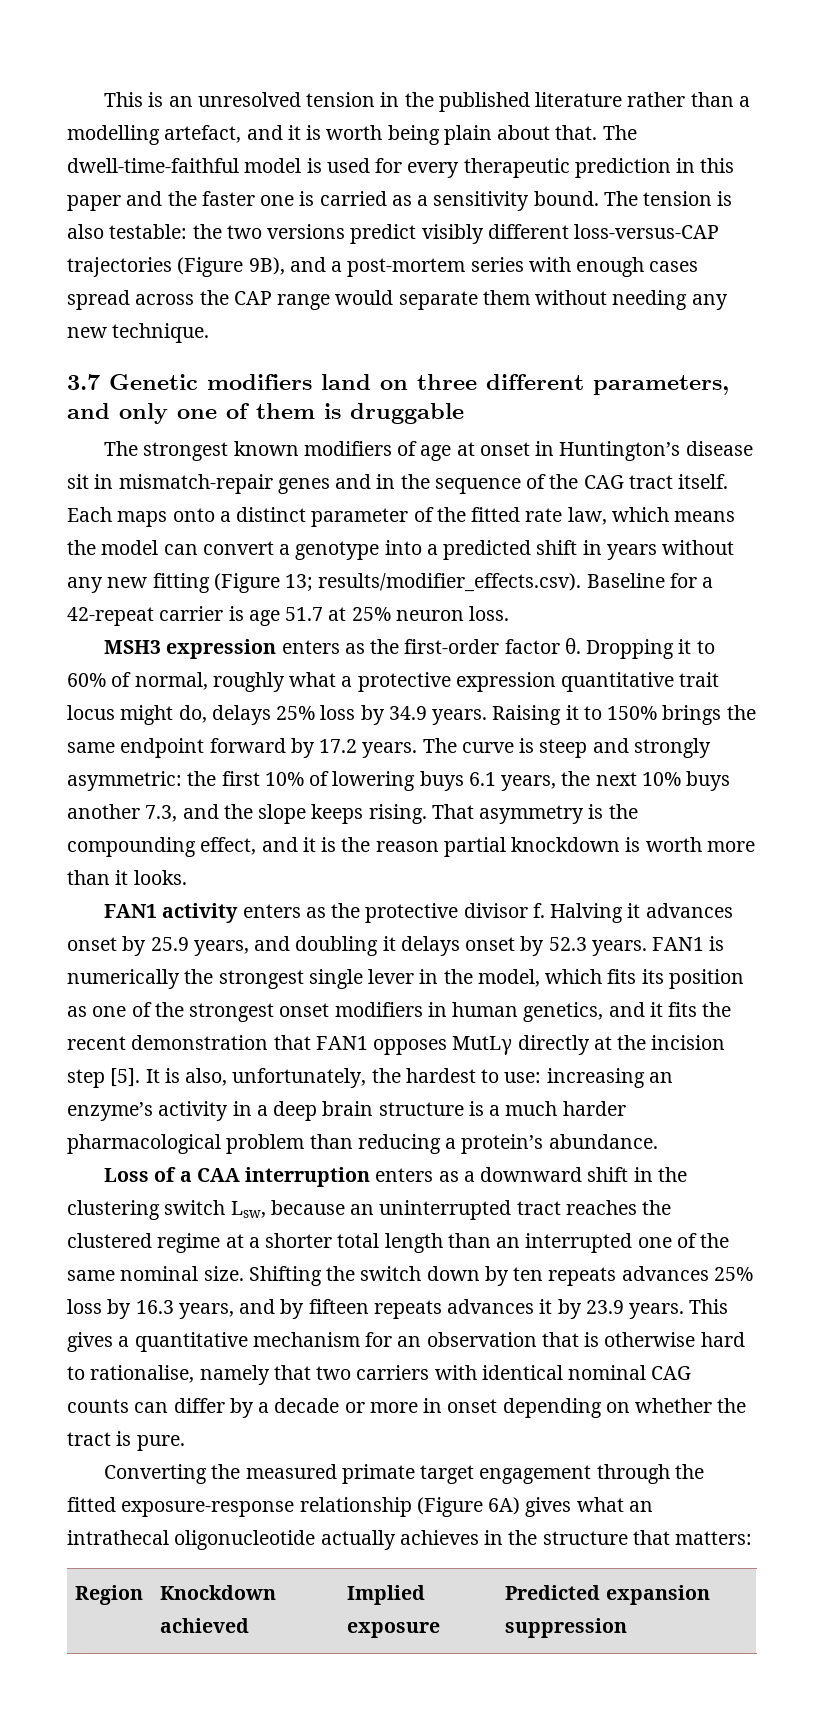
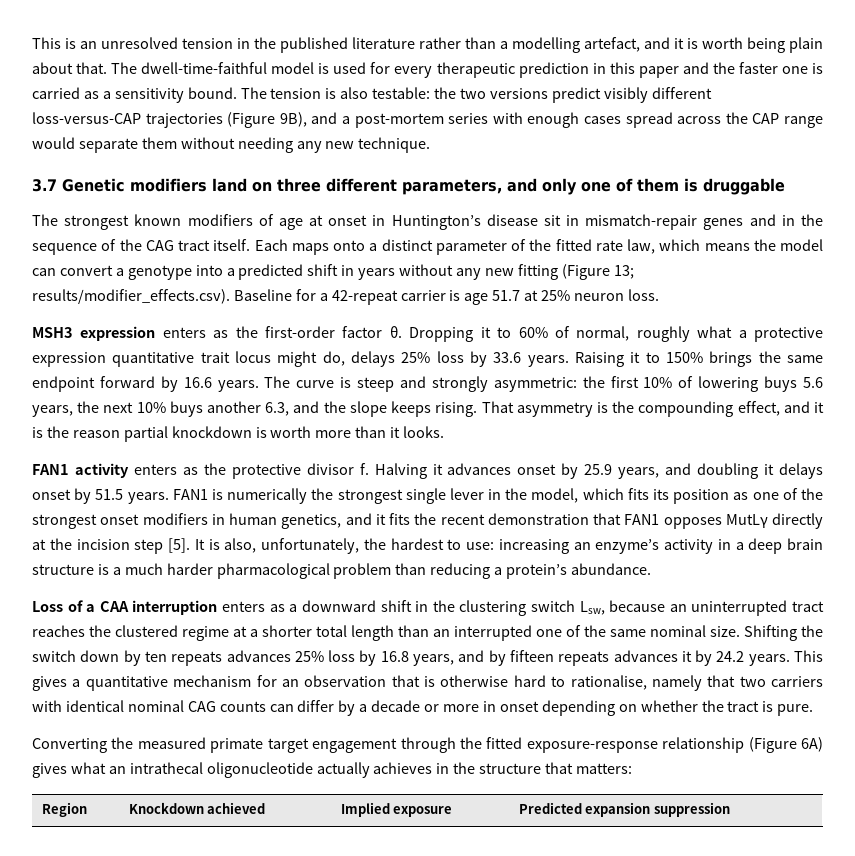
[388,706,427,720] 34.9 -> [493,352,522,363] 33.6
[319,739,358,753] 17.2 -> [183,377,212,388] 16.6
[468,772,496,786] 6.1 -> [803,377,824,388] 5.6
[145,805,178,822] 7.3, -> [265,402,290,416] 6.3,
[548,937,587,951] 52.3 -> [95,489,124,500] 51.5
[135,1300,174,1314] 16.3 -> [380,651,409,662] 16.8
[585,1300,624,1314] 23.9 -> [716,651,745,662] 24.2

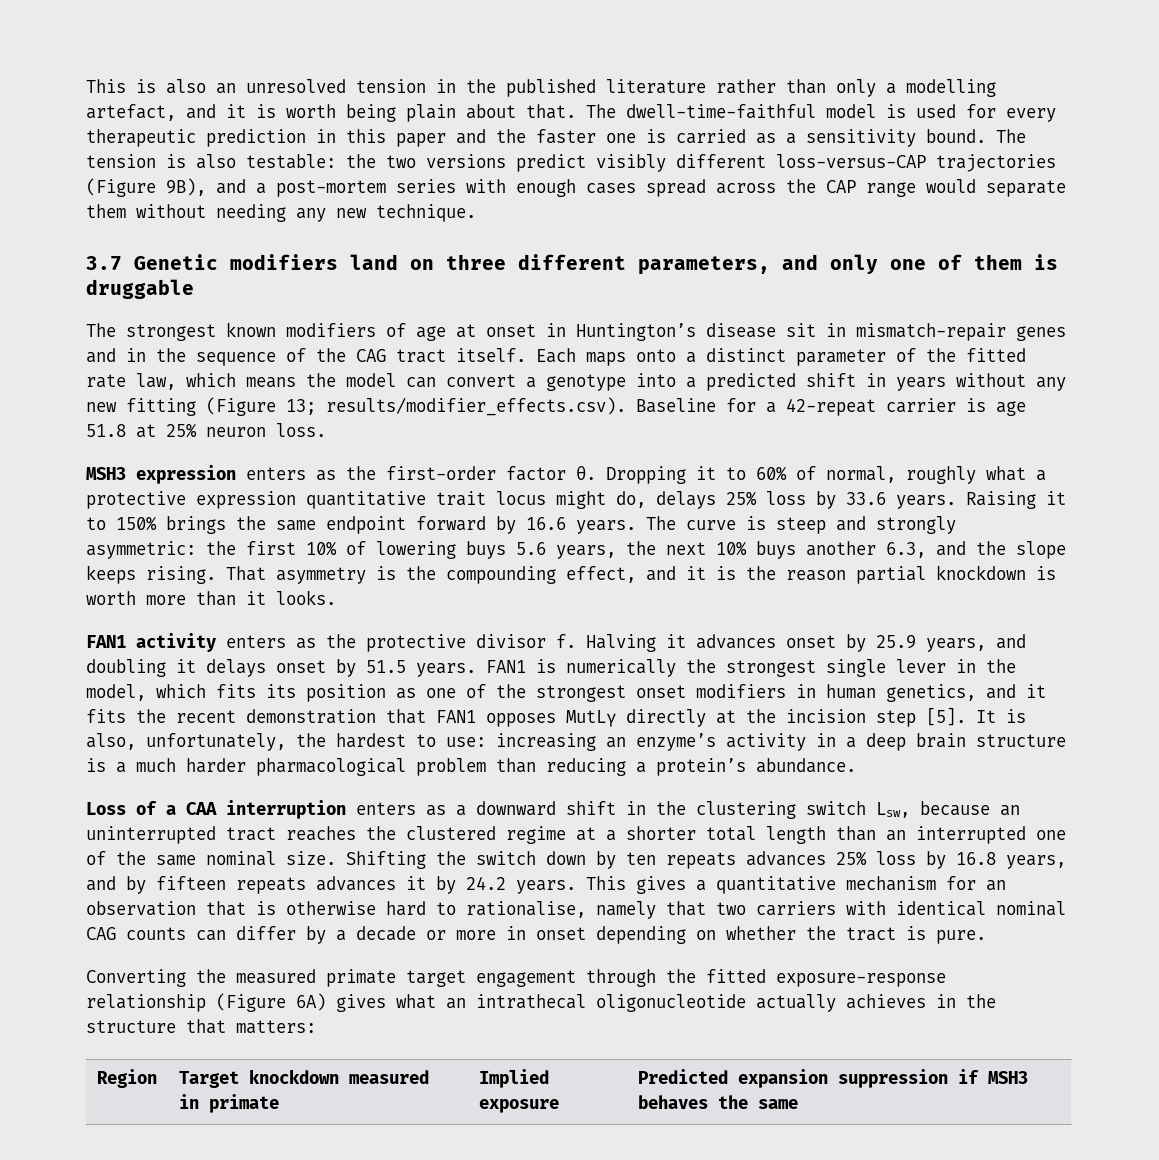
(76, 43) none -> [166,79,206,94] also
(496, 43) none -> [836,79,876,97] only
[492,290,521,301] 51.7 -> [86,424,126,437] 51.8
[128,802,266,814] Knockdown achieved -> [178,1069,429,1088] [178,1094,279,1113] Target knockdown measured in primate
(730, 809) none -> [957,1069,1028,1084] [637,1095,798,1109] if MSH3 behaves the same

